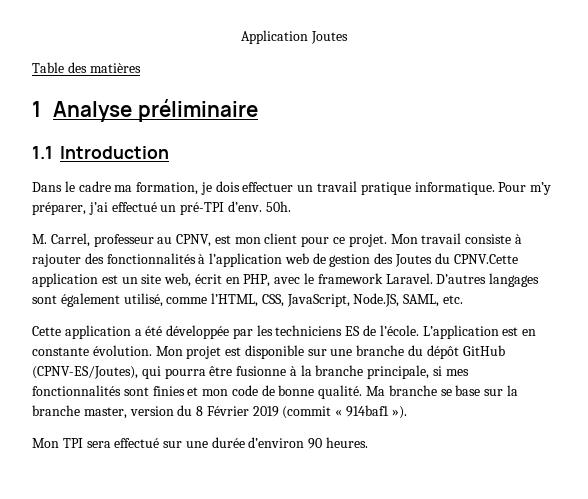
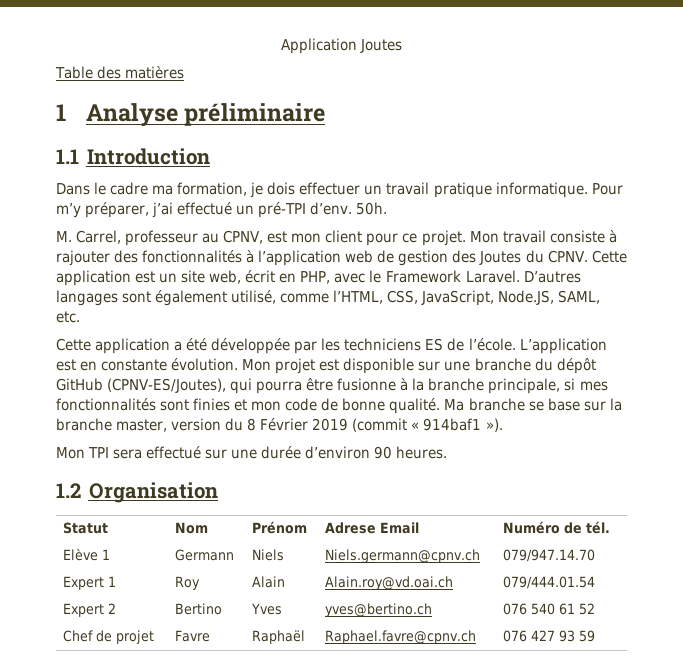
[453,254,518,264] CPNV.Cette -> [547,250,627,263] CPNV. Cette
[317,273,383,284] framework -> [385,270,462,283] Framework
(369, 442) none -> [56,482,218,503] [62,522,108,534] [174,522,208,534] [251,521,307,534] [324,522,419,534] [502,521,610,534] [62,548,110,561] [174,549,234,561] [251,549,284,561] [324,549,480,563] [502,549,595,562] [62,576,116,590] [174,576,200,590] [251,576,285,588] [324,576,453,590] [502,576,595,589] [62,603,116,617] [174,603,222,615] [250,603,282,615] [324,603,432,617] [502,603,595,615] [62,630,154,644] [174,630,210,642] [251,630,305,644] [324,630,476,644] [502,630,595,642] // 1.2 Organisation // Statut | Nom | Prénom | Adrese Email | Numéro de tél. // Elève 1 | Germann | Niels | Niels.germann@cpnv.ch | 079/947.14.70 // Expert 1 | Roy | Alain | Alain.roy@vd.oai.ch | 079/444.01.54 // Expert 2 | Bertino | Yves | yves@bertino.ch | 076 540 61 52 // Chef de projet | Favre | Raphaël | Raphael.favre@cpnv.ch | 076 427 93 59

